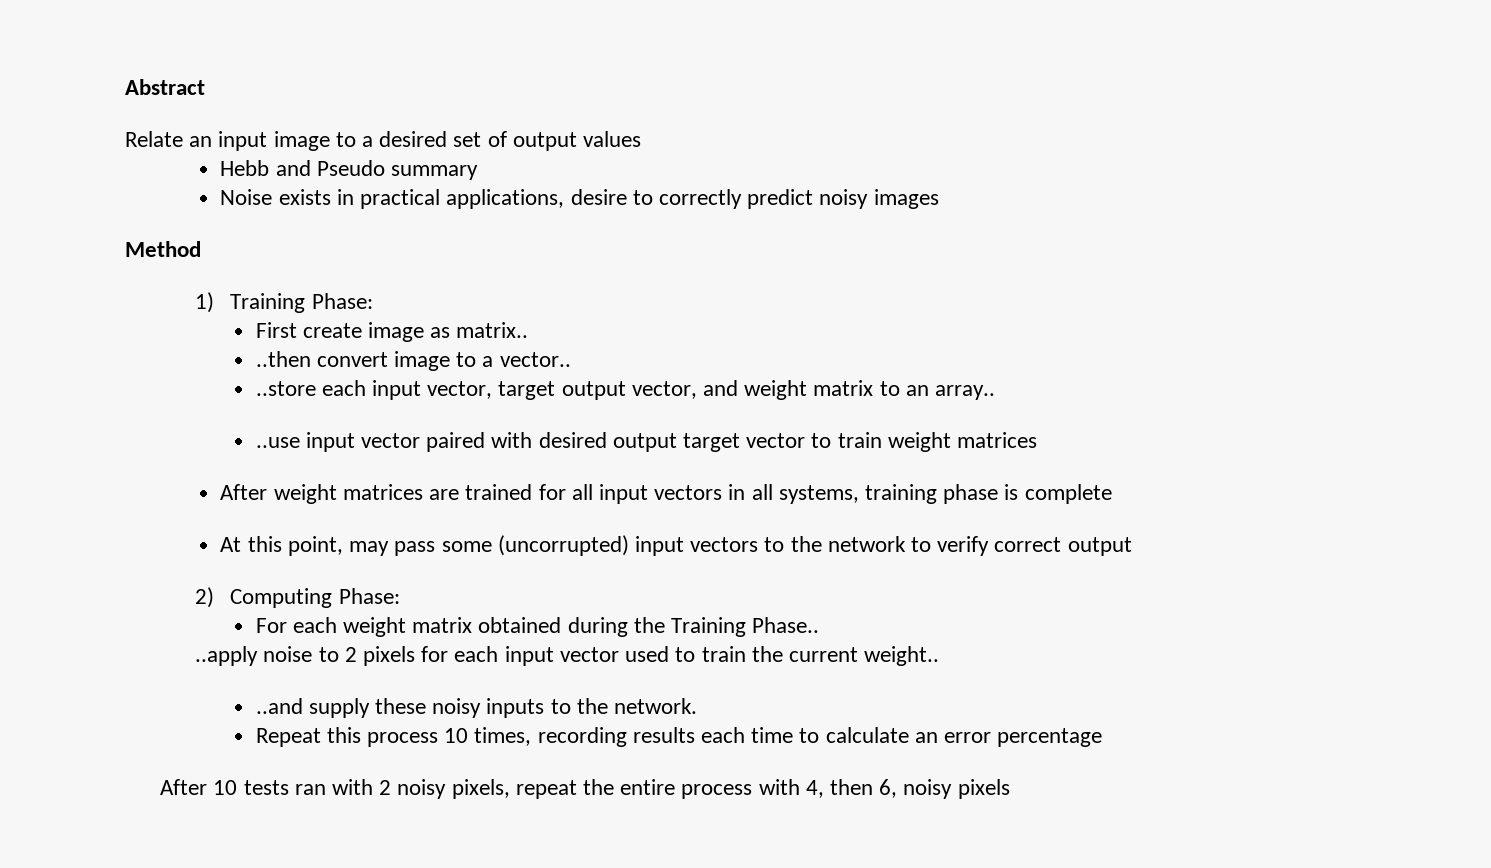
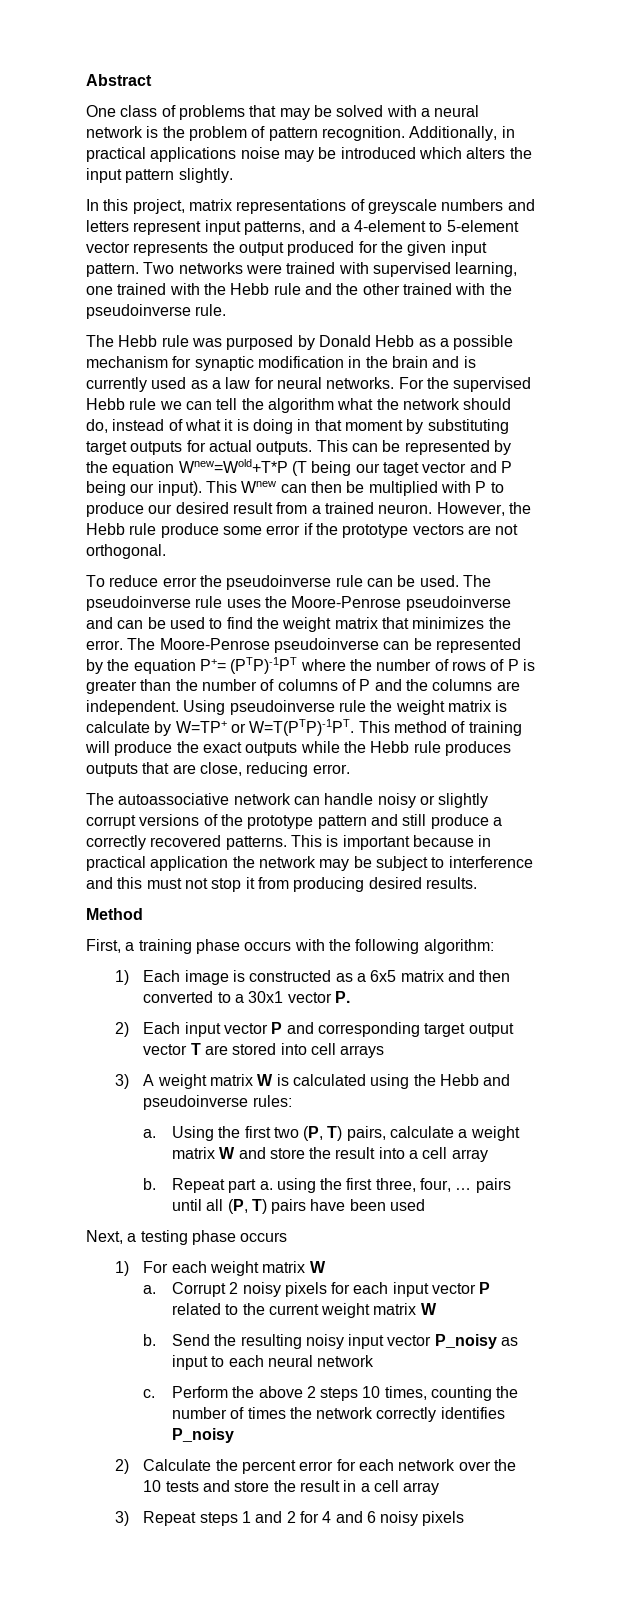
[125,131,642,151] [220,160,479,180] [220,189,939,209] [125,241,201,257] [195,292,373,313] [255,322,529,342] [255,351,571,371] [255,380,996,400] [255,432,1038,452] [220,484,1112,504] [220,535,1132,556] [195,587,400,608] [255,617,820,637] [195,646,357,666] Relate an input image to a desired set of output values // Hebb and Pseudo summary // Noise exists in practical applications, desire to correctly predict noisy images // Method // 1) Training Phase: // First create image as matrix.. // ..then convert image to a vector.. // ..store each input vector, target output vector, and weight matrix to an array.. // ..use input vector paired with desired output target vector to train weight matrices // After weight matrices are trained for all input vectors in all systems, training phase is complete // At this point, may pass some (uncorrupted) input vectors to the network to verify correct output // 2) Computing Phase: // For each weight matrix obtained during the Training Phase.. // ..apply noise to 2 -> [86,105,480,120] [86,126,515,141] [86,147,532,162] [86,168,233,183] [86,199,535,214] [86,220,519,235] [86,241,487,256] [86,262,518,277] [86,283,512,295] [86,304,227,319] [86,335,514,350] [86,356,476,371] [86,377,532,392] [86,398,512,413] [86,419,509,434] [86,440,511,455] [86,459,512,476] [86,481,504,496] [86,502,531,517] [86,523,519,538] [86,544,166,559] [86,575,491,590] [86,596,511,611] [86,617,511,632] [86,638,521,653] [86,657,535,674] [86,679,520,694] [86,700,508,715] [86,719,522,736] [85,741,511,756] [86,762,350,777] [86,793,489,808] [86,814,502,829] [86,835,492,850] [86,856,533,871] [86,877,477,892] [86,908,143,920] [86,939,494,954] [114,970,511,985] [143,991,350,1003] [114,1022,514,1037] [143,1043,385,1058] [114,1074,511,1089] [143,1095,292,1110] [143,1126,520,1141] [171,1147,488,1162] [143,1178,511,1193] [171,1199,426,1214] [86,1230,288,1245] [114,1261,326,1276] [143,1282,281,1297] One class of problems that may be solved with a neural network is the problem of pattern recognition. Additionally, in practical applications noise may be introduced which alters the input pattern slightly. // In this project, matrix representations of greyscale numbers and letters represent input patterns, and a 4-element to 5-element vector represents the output produced for the given input pattern. Two networks were trained with supervised learning, one trained with the Hebb rule and the other trained with the pseudoinverse rule. // The Hebb rule was purposed by Donald Hebb as a possible mechanism for synaptic modification in the brain and is currently used as a law for neural networks. For the supervised Hebb rule we can tell the algorithm what the network should do, instead of what it is doing in that moment by substituting target outputs for actual outputs. This can be represented by the equation Wnew=Wold+T*P (T being our taget vector and P being our input). This Wnew can then be multiplied with P to produce our desired result from a trained neuron. However, the Hebb rule produce some error if the prototype vectors are not orthogonal. // To reduce error the pseudoinverse rule can be used. The pseudoinverse rule uses the Moore-Penrose pseudoinverse and can be used to find the weight matrix that minimizes the error. The Moore-Penrose pseudoinverse can be represented by the equation P+= (PTP)-1PT where the number of rows of P is greater than the number of columns of P and the columns are independent. Using pseudoinverse rule the weight matrix is calculate by W=TP+ or W=T(PTP)-1PT. This method of training will produce the exact outputs while the Hebb rule produces outputs that are close, reducing error. // The autoassociative network can handle noisy or slightly corrupt versions of the prototype pattern and still produce a correctly recovered patterns. This is important because in practical application the network may be subject to interference and this must not stop it from producing desired results. // Method // First, a training phase occurs with the following algorithm: // 1) Each image is constructed as a 6x5 matrix and then converted to a 30x1 vector P. // 2) Each input vector P and corresponding target output vector T are stored into cell arrays // 3) A weight matrix W is calculated using the Hebb and pseudoinverse rules: // a. Using the first two (P, T) pairs, calculate a weight matrix W and store the result into a cell array // b. Repeat part a. using the first three, four, … pairs until all (P, T) pairs have been used // Next, a testing phase occurs // 1) For each weight matrix W // a. Corrupt 2 noisy
[625,646,940,666] [255,698,698,718] [255,727,1103,747] [160,779,898,799] used to train the current weight.. // ..and supply these noisy inputs to the network. // Repeat this process 10 times, recording results each time to calculate an error percentage // After 10 tests ran with 2 noisy pixels, repeat the entire process with 4, then 6, -> [479,1282,491,1294] [171,1303,437,1318] [143,1334,519,1349] [171,1355,375,1370] [143,1386,519,1401] [171,1407,505,1422] [171,1428,234,1443] [114,1459,516,1474] [143,1480,440,1495] [114,1511,376,1526] P related to the current weight matrix W // b. Send the resulting noisy input vector P_noisy as input to each neural network // c. Perform the above 2 steps 10 times, counting the number of times the network correctly identifies P_noisy // 2) Calculate the percent error for each network over the 10 tests and store the result in a cell array // 3) Repeat steps 1 and 2 for 4 and 6

